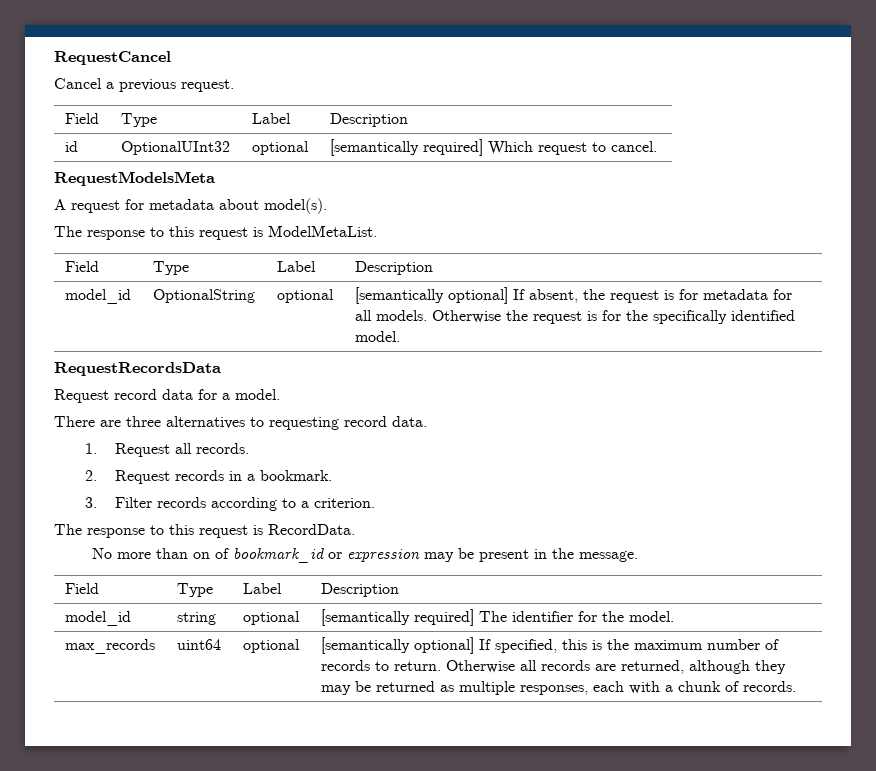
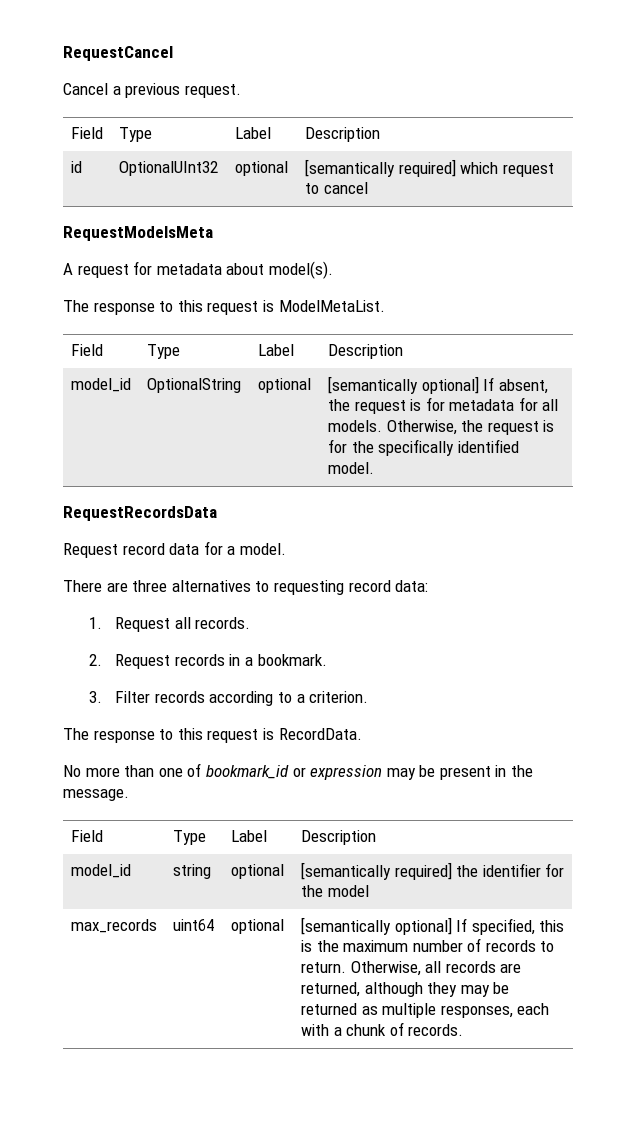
[487,141,533,155] Which -> [460,162,499,174] which
[610,141,657,152] cancel. -> [323,182,368,194] cancel
[431,310,501,323] Otherwise -> [386,420,457,435] Otherwise,
[392,416,427,427] data. -> [395,580,429,592] data:
[193,552,211,559] on -> [158,768,183,777] one
[478,611,507,622] The -> [456,865,479,877] the
[628,611,674,622] model. -> [327,885,369,897] model
[445,660,515,673] Otherwise -> [350,961,421,976] Otherwise,

